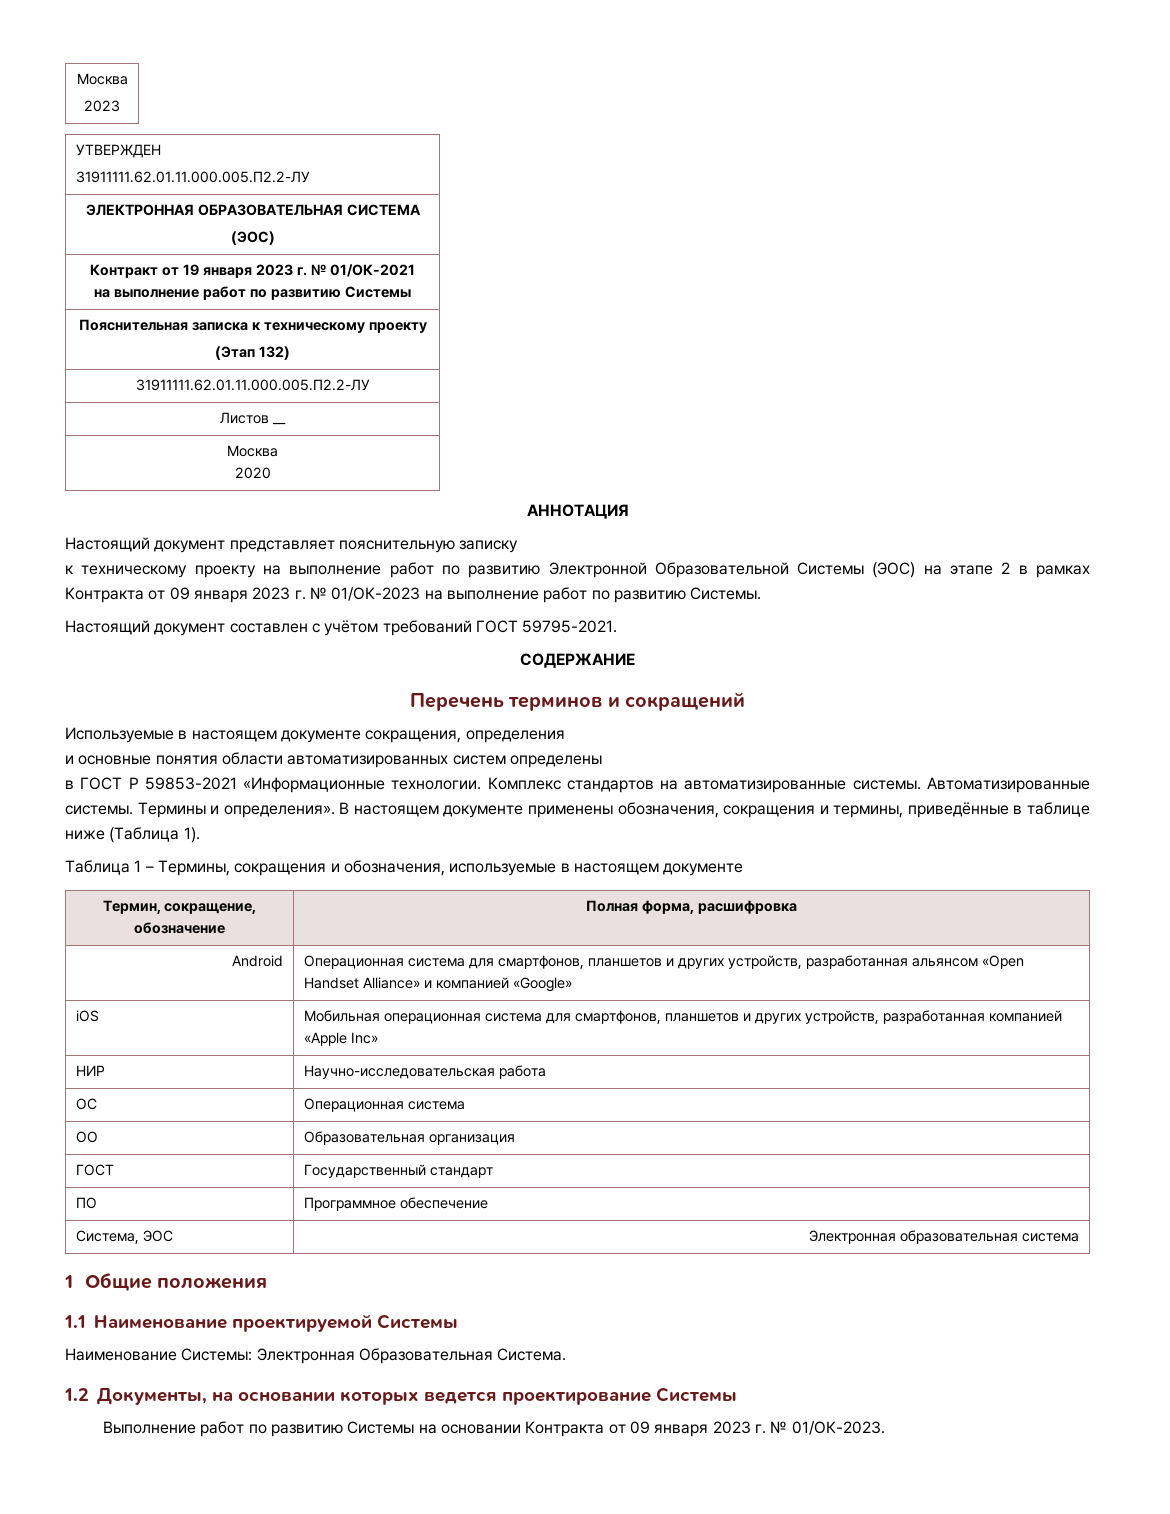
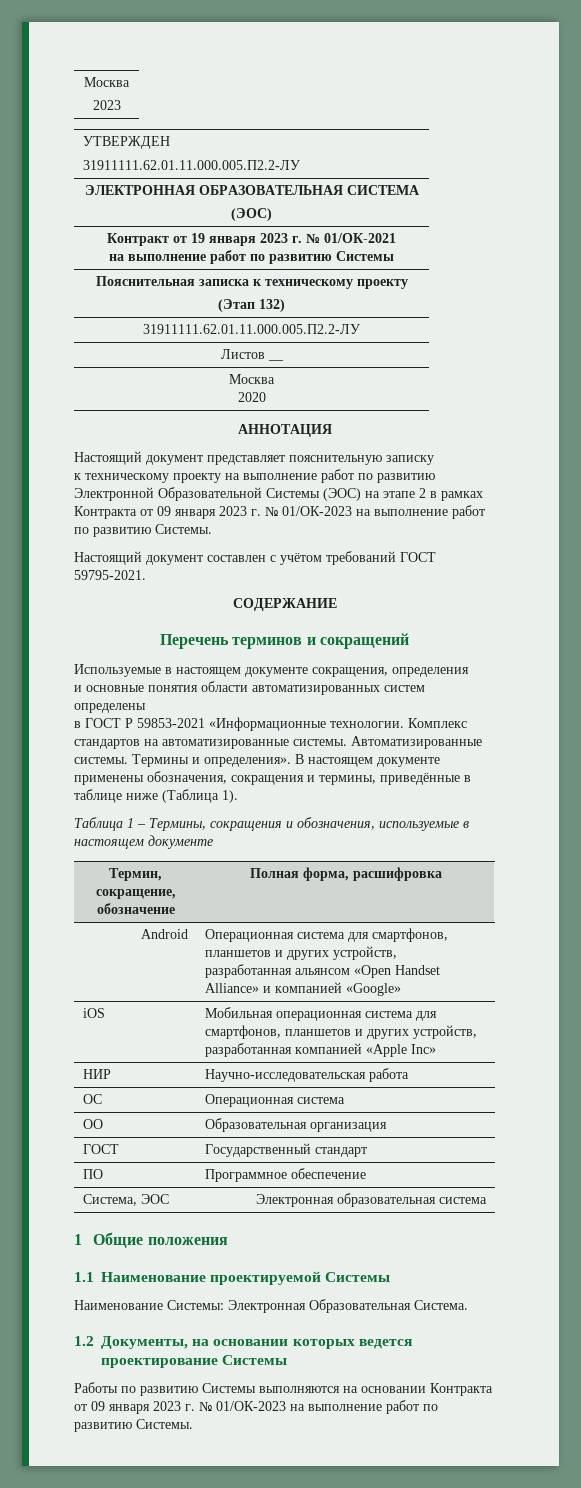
[103,1421,415,1437] Выполнение работ по развитию Системы -> [74,1382,340,1396] Работы по развитию Системы выполняются
[791,1421,885,1435] 01/ОК-2023. -> [216,1400,438,1414] [74,1419,193,1432] 01/ОК-2023 на выполнение работ по развитию Системы.

